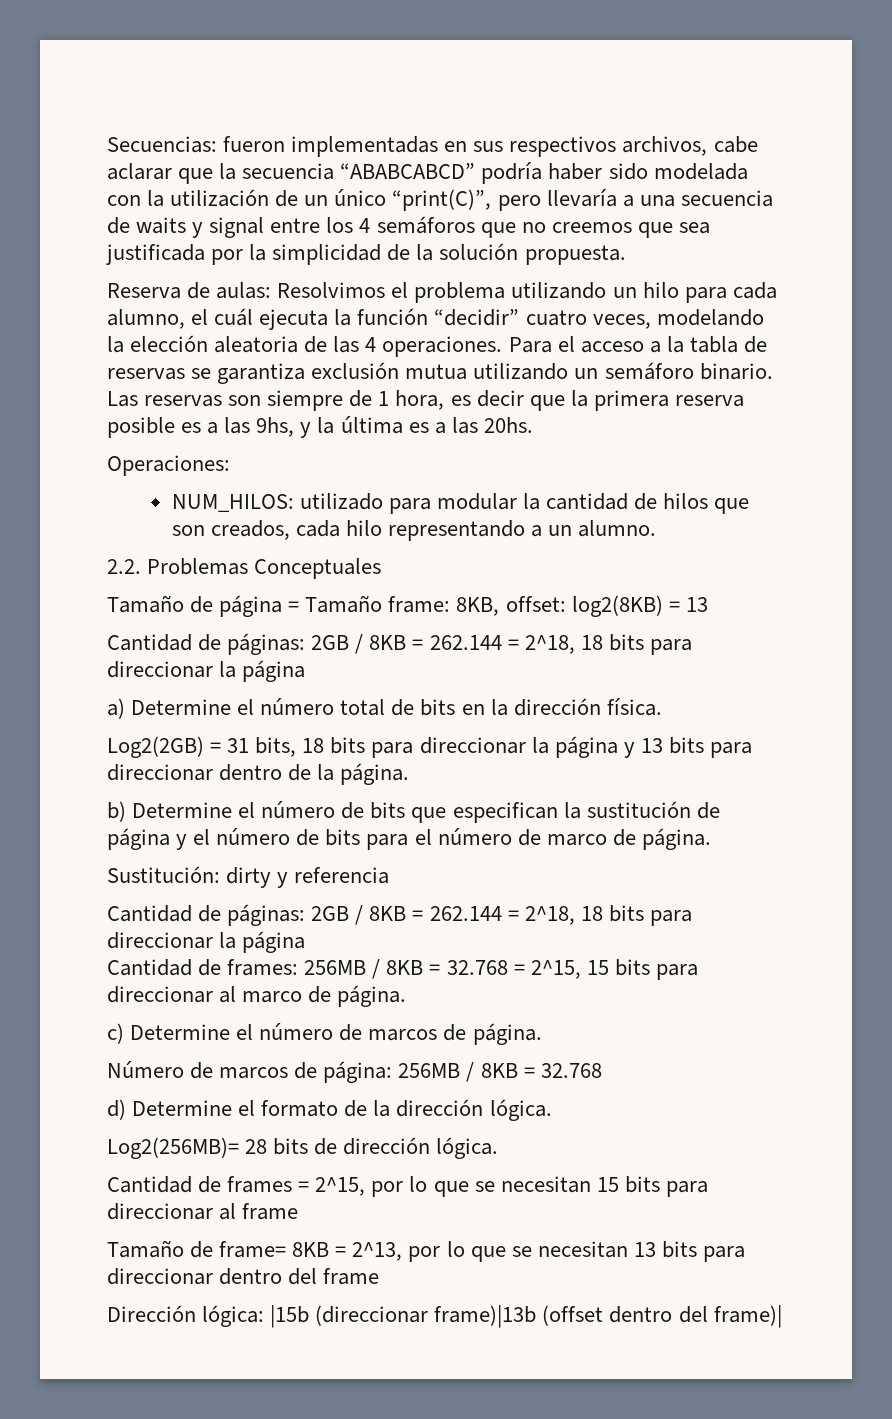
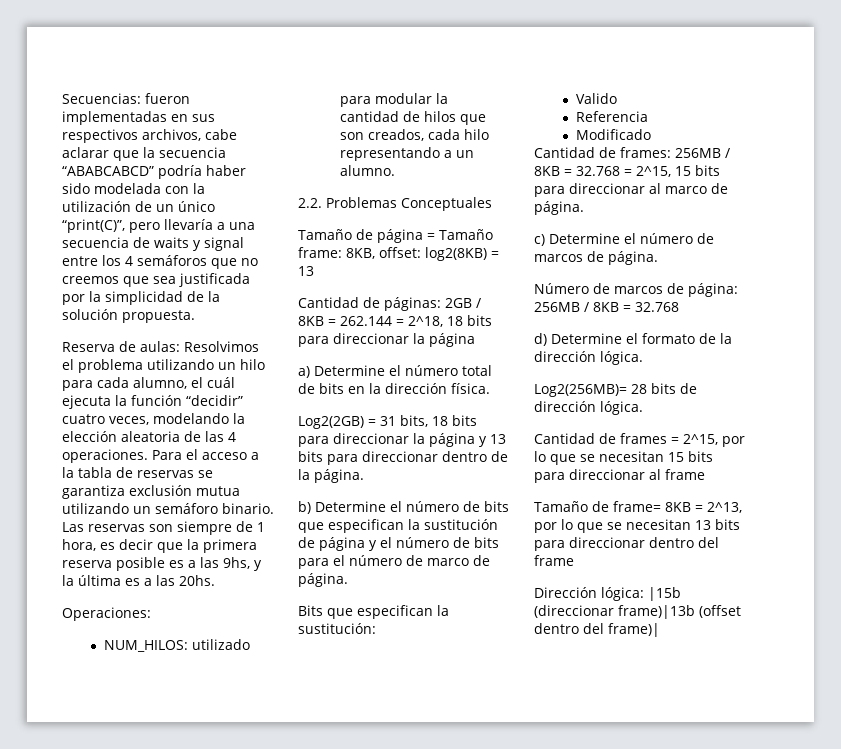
[107,866,390,888] [107,904,692,926] [107,931,306,953] Sustitución: dirty y referencia // Cantidad de páginas: 2GB / 8KB = 262.144 = 2^18, 18 bits para direccionar la página -> [298,605,449,619] [298,623,376,634] [576,93,618,104] [576,111,649,122] [576,129,652,140] Bits que especifican la sustitución: // Valido // Referencia // Modificado

